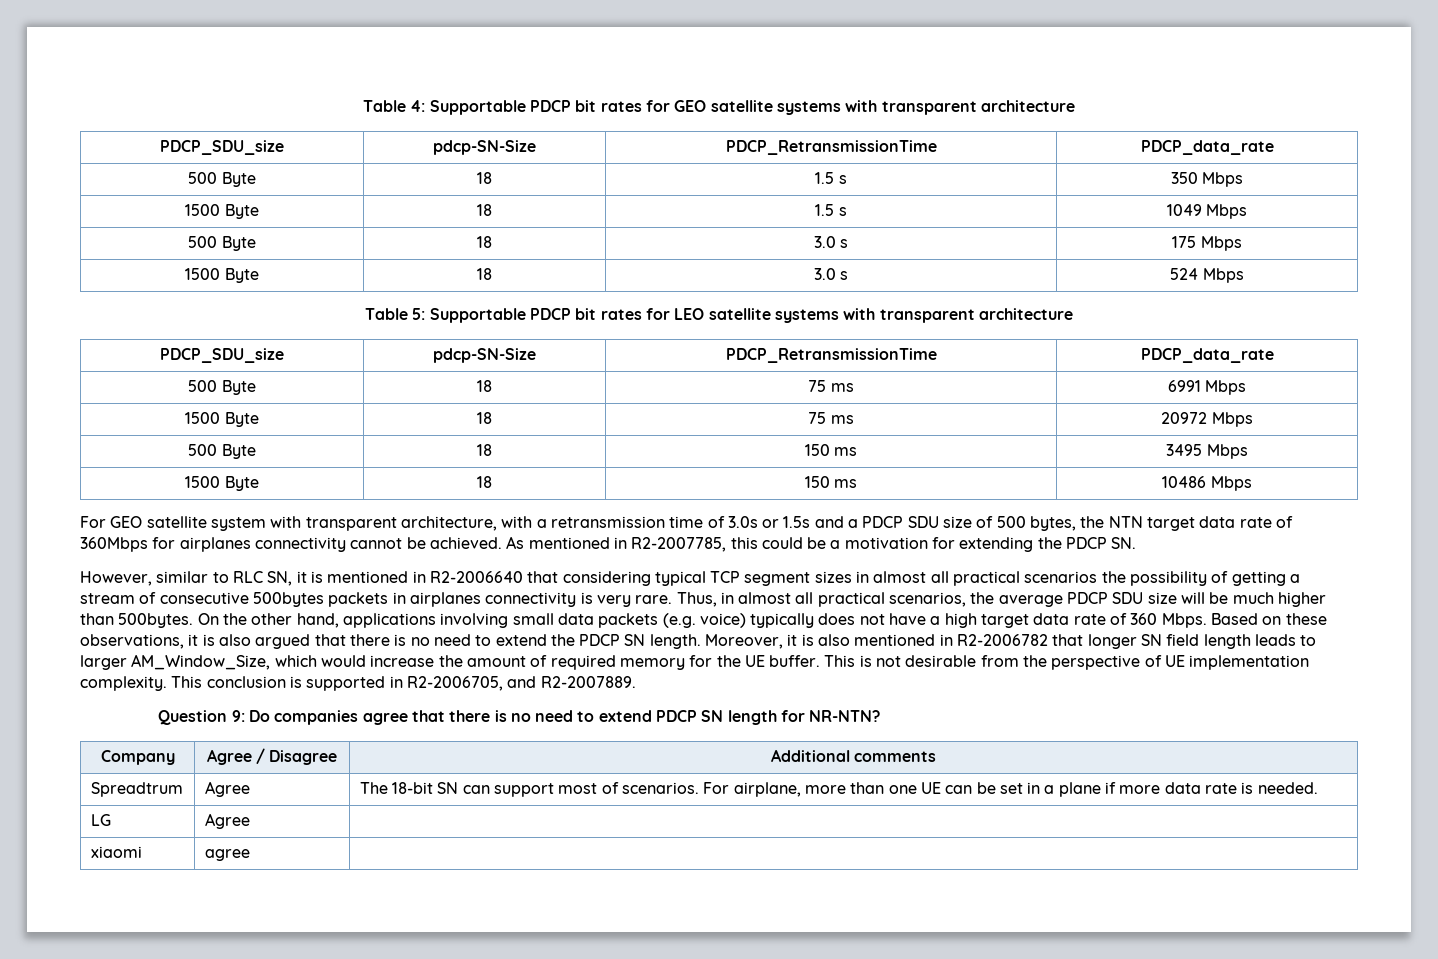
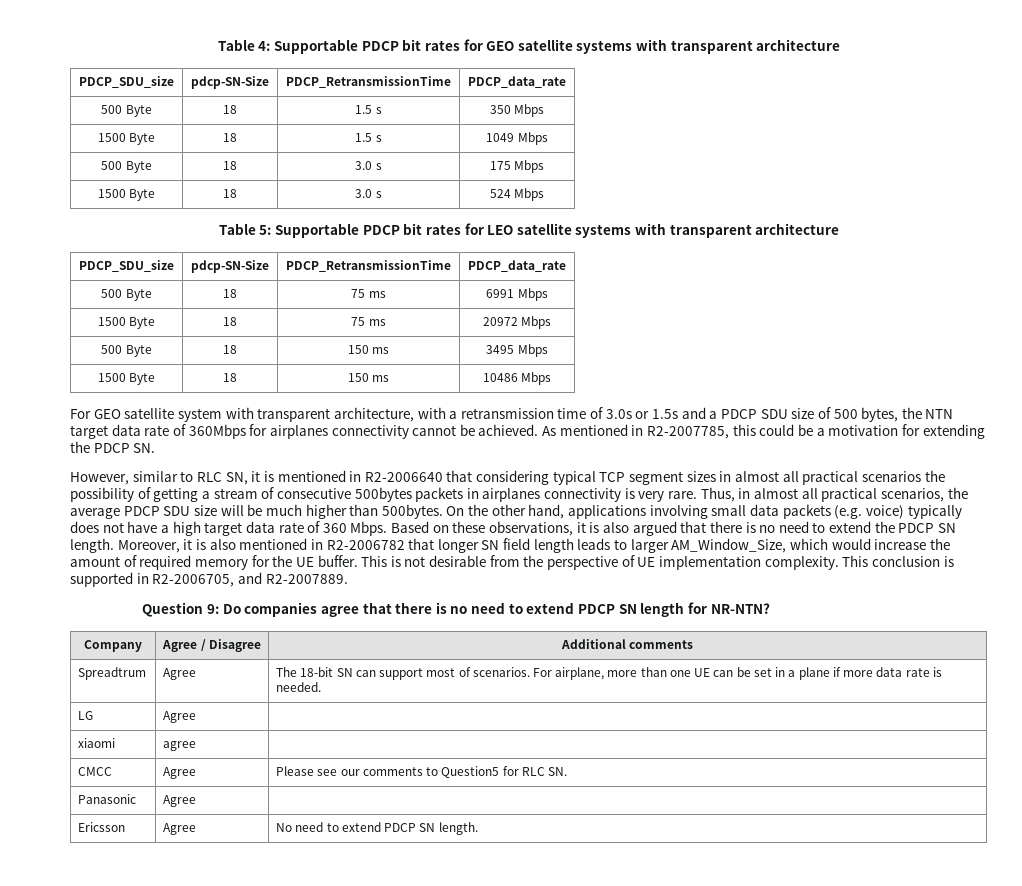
(250, 855) none -> [78,767,113,776] [163,767,197,779] [276,766,568,778] [78,794,137,804] [163,795,197,807] [78,822,126,832] [163,823,197,835] [276,822,478,835] // CMCC | Agree | Please see our comments to Question5 for RLC SN. // Panasonic | Agree | // Ericsson | Agree | No need to extend PDCP SN length.

